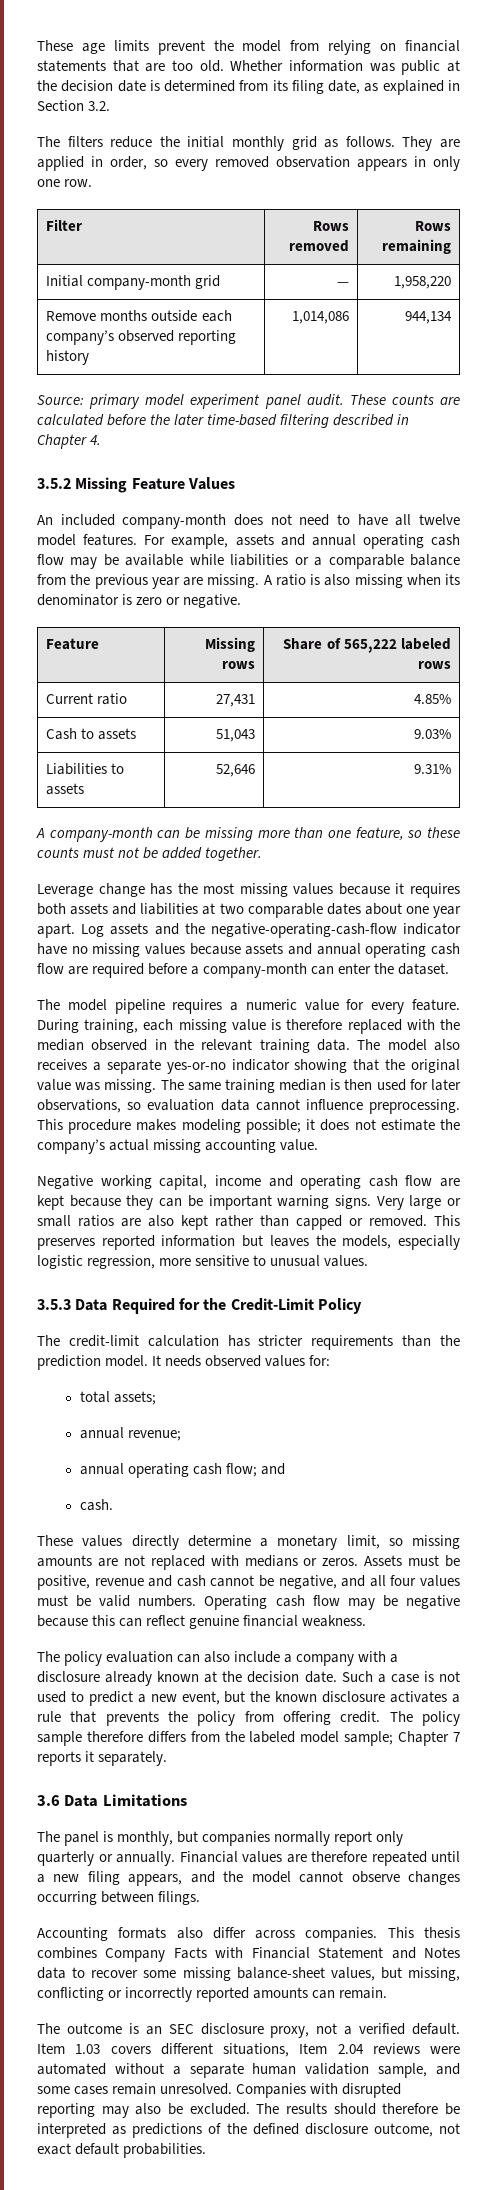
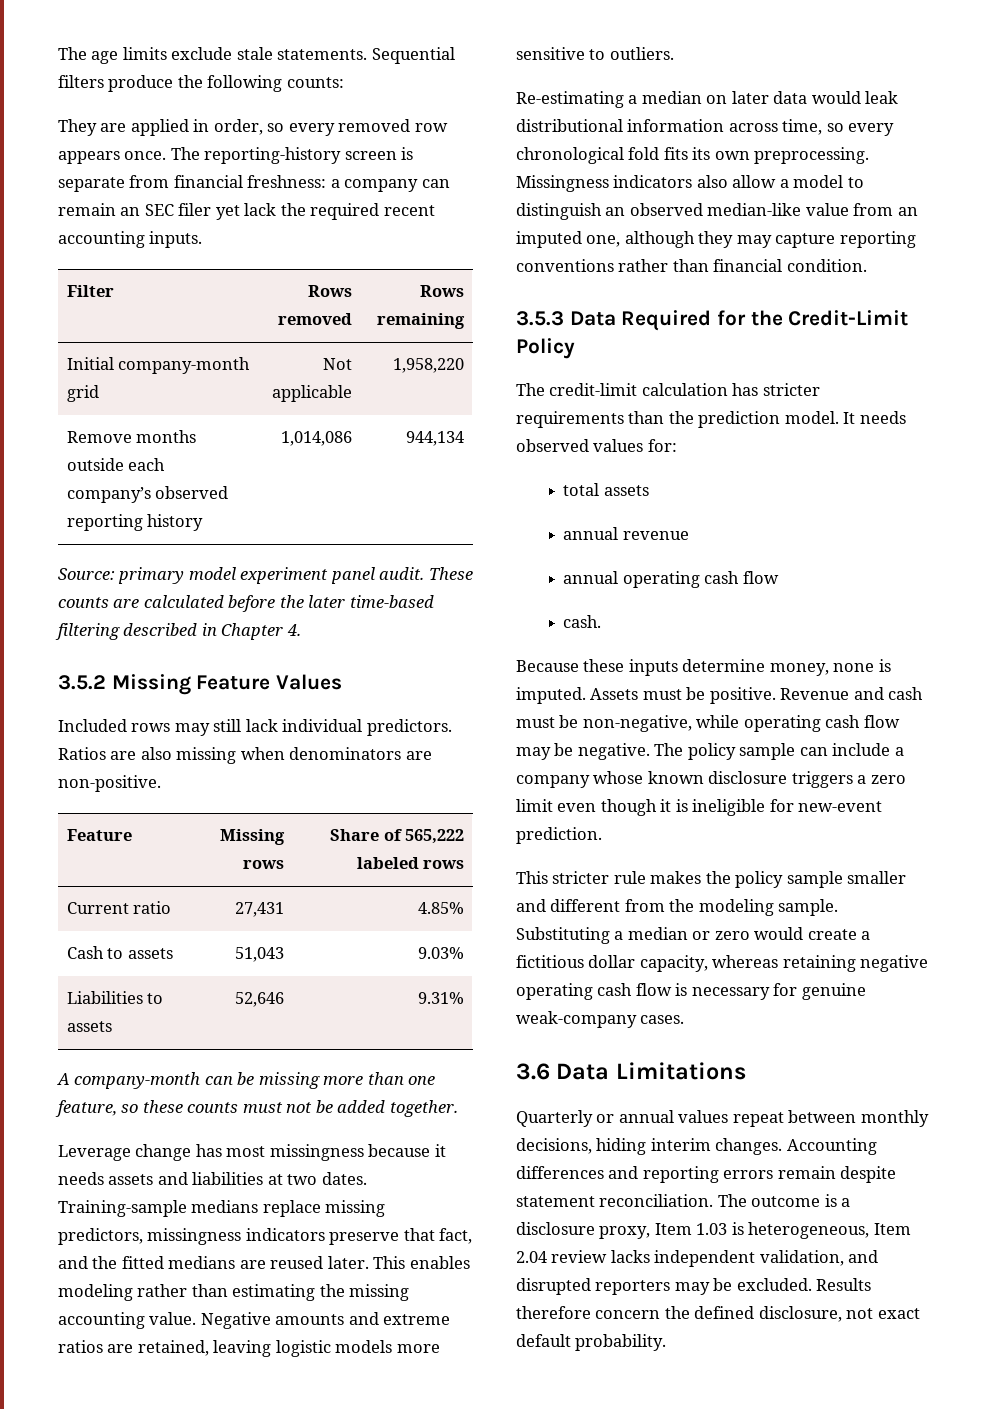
[37,40,73,51] These -> [58,47,87,60] The
[157,40,461,55] [37,60,461,75] [37,80,460,95] [37,100,111,111] [37,136,395,151] prevent the model from relying on financial statements that are too old. Whether information was public at the decision date is determined from its filing date, as explained in Section 3.2. // The filters reduce the initial monthly grid as follows. -> [171,47,455,64] [58,75,344,92] exclude stale statements. Sequential filters produce the following counts: //
[276,156,460,171] [37,179,93,187] observation appears in only one row. -> [414,123,448,132] [58,147,414,164] [58,175,450,192] [58,203,435,220] [58,231,203,248] row appears once. The reporting-history screen is separate from financial freshness: a company can remain an SEC filer yet lack the required recent accounting inputs.
[336,282,349,286] — -> [323,358,353,370] [272,385,353,402] Not applicable
[37,514,461,529] [37,534,460,549] [37,554,461,569] [37,574,460,589] [37,594,242,608] An included company-month does not need to have all twelve model features. For example, assets and annual operating cash flow may be available while liabilities or a comparable balance from the previous year are missing. A ratio is also missing when its denominator is zero or negative. -> [58,719,452,736] [58,747,432,764] [58,775,161,792] Included rows may still lack individual predictors. Ratios are also missing when denominators are non-positive.
[177,883,460,898] [37,903,66,915] the most missing values because it requires both -> [226,1144,446,1161] [58,1172,104,1185] most missingness because it needs
[247,903,462,918] [37,923,461,938] [37,943,461,958] [37,963,450,978] [37,999,460,1014] [37,1019,461,1034] [37,1039,460,1053] [37,1059,460,1074] [37,1079,462,1093] [37,1099,460,1114] [37,1119,461,1134] [37,1139,319,1154] [37,1175,460,1190] [37,1195,461,1210] [37,1215,460,1230] [37,1235,461,1250] [37,1255,369,1269] comparable dates about one year apart. Log assets and the negative-operating-cash-flow indicator have no missing values because assets and annual operating cash flow are required before a company-month can enter the dataset. // The model pipeline requires a numeric value for every feature. During training, each missing value is therefore replaced with the median observed in the relevant training data. The model also receives a separate yes-or-no indicator showing that the original value was missing. The same training median is then used for later observations, so evaluation data cannot influence preprocessing. This procedure makes modeling possible; it does not estimate the company’s actual missing accounting value. // Negative working capital, income and operating cash flow are kept because they can be important warning signs. Very large or small ratios are also kept rather than capped or removed. This preserves reported information but leaves the models, especially logistic regression, more sensitive to unusual values. -> [321,1172,367,1185] [58,1200,386,1217] [58,1228,473,1245] [58,1256,470,1269] [58,1284,410,1301] [58,1312,451,1329] [58,1340,440,1357] [516,47,674,60] [516,91,899,108] [516,119,895,136] [516,147,870,164] [516,175,864,192] [516,203,918,220] [516,231,916,248] [516,259,867,272] dates. Training-sample medians replace missing predictors, missingness indicators preserve that fact, and the fitted medians are reused later. This enables modeling rather than estimating the missing accounting value. Negative amounts and extreme ratios are retained, leaving logistic models more sensitive to outliers. // Re-estimating a median on later data would leak distributional information across time, so every chronological fold fits its own preprocessing. Missingness indicators also allow a model to distinguish an observed median-like value from an imputed one, although they may capture reporting conventions rather than financial condition.
[113,1391,156,1405] [79,1427,181,1441] [79,1463,285,1478] assets; // annual revenue; // annual operating cash flow; and -> [603,485,649,496] [563,527,689,540] [563,571,779,588] assets // annual revenue // annual operating cash flow
[37,1535,460,1550] [37,1555,460,1570] [37,1575,461,1590] [37,1595,460,1610] [37,1615,367,1629] [37,1651,399,1666] [37,1671,460,1686] [37,1691,461,1706] [37,1711,460,1726] [37,1731,461,1746] [37,1751,168,1766] [37,1794,187,1807] [37,1831,404,1846] [37,1851,460,1866] [37,1871,461,1886] [37,1891,201,1905] [37,1927,460,1942] [37,1947,461,1962] [37,1967,460,1981] [37,1987,388,2002] [37,2023,460,2038] [37,2043,460,2057] [37,2063,461,2078] [37,2083,402,2098] [37,2103,461,2118] [37,2123,433,2138] These values directly determine a monetary limit, so missing amounts are not replaced with medians or zeros. Assets must be positive, revenue and cash cannot be negative, and all four values must be valid numbers. Operating cash flow may be negative because this can reflect genuine financial weakness. // The policy evaluation can also include a company with a disclosure already known at the decision date. Such a case is not used to predict a new event, but the known disclosure activates a rule that prevents the policy from offering credit. The policy sample therefore differs from the labeled model sample; Chapter 7 reports it separately. // 3.6 Data Limitations // The panel is monthly, but companies normally report only quarterly or annually. Financial values are therefore repeated until a new filing appears, and the model cannot observe changes occurring between filings. // Accounting formats also differ across companies. This thesis combines Company Facts with Financial Statement and Notes data to recover some missing balance-sheet values, but missing, conflicting or incorrectly reported amounts can remain. // The outcome is an SEC disclosure proxy, not a verified default. Item 1.03 covers different situations, Item 2.04 reviews were automated without a separate human validation sample, and some cases remain unresolved. Companies with disrupted reporting may also be excluded. The results should therefore be interpreted as predictions of the defined disclosure outcome, -> [516,659,891,676] [516,687,924,704] [516,715,900,732] [516,743,904,760] [516,771,906,788] [516,799,883,816] [516,827,602,844] [516,871,907,888] [516,899,839,916] [516,927,871,944] [516,955,929,972] [516,983,866,1000] [516,1011,685,1028] [516,1062,746,1080] [516,1110,929,1127] [516,1138,877,1155] [516,1166,897,1183] [516,1194,851,1207] [516,1222,911,1239] [516,1250,879,1267] [516,1278,872,1295] [516,1306,842,1322] Because these inputs determine money, none is imputed. Assets must be positive. Revenue and cash must be non-negative, while operating cash flow may be negative. The policy sample can include a company whose known disclosure triggers a zero limit even though it is ineligible for new-event prediction. // This stricter rule makes the policy sample smaller and different from the modeling sample. Substituting a median or zero would create a fictitious dollar capacity, whereas retaining negative operating cash flow is necessary for genuine weak-company cases. // 3.6 Data Limitations // Quarterly or annual values repeat between monthly decisions, hiding interim changes. Accounting differences and reporting errors remain despite statement reconciliation. The outcome is a disclosure proxy, Item 1.03 is heterogeneous, Item 2.04 review lacks independent validation, and disrupted reporters may be excluded. Results therefore concern the defined disclosure,
[123,2143,207,2158] probabilities. -> [575,1334,667,1351] probability.

